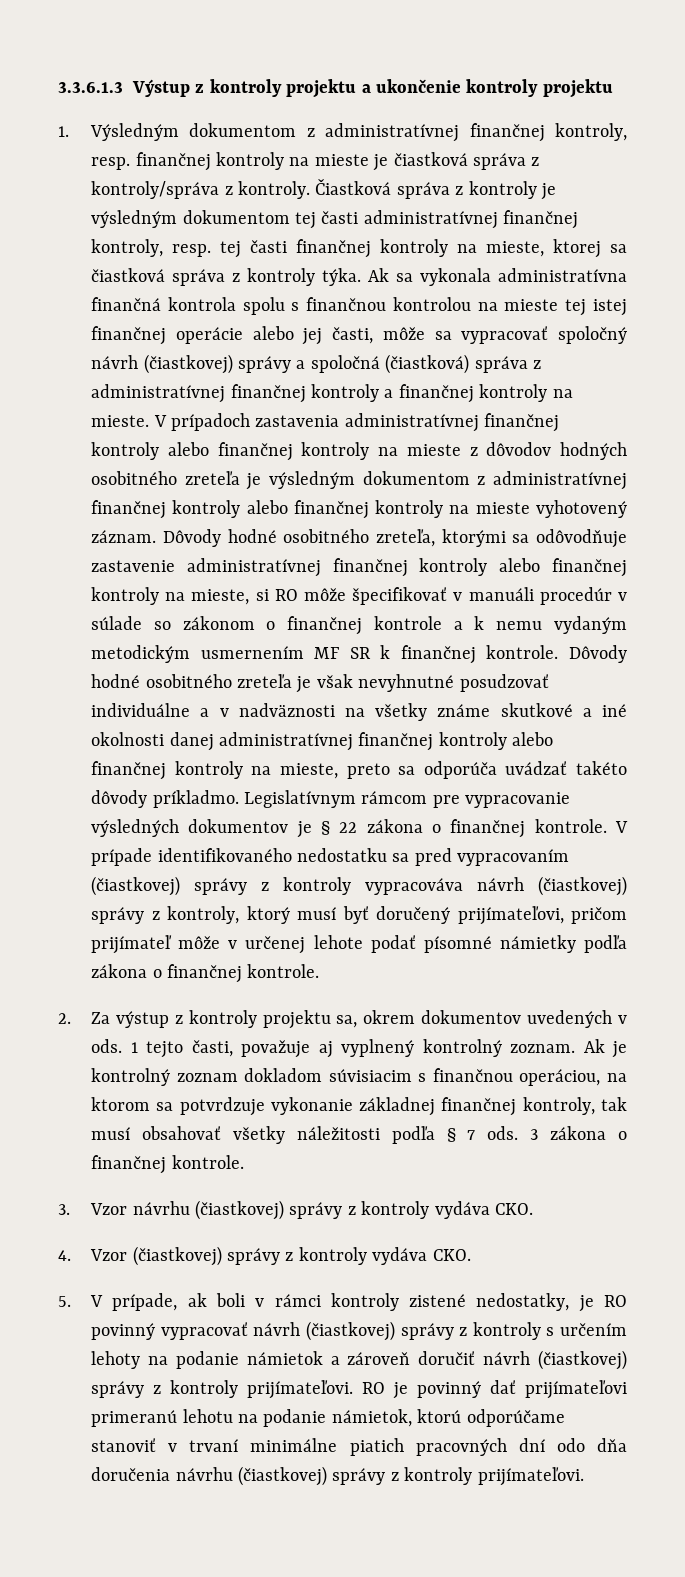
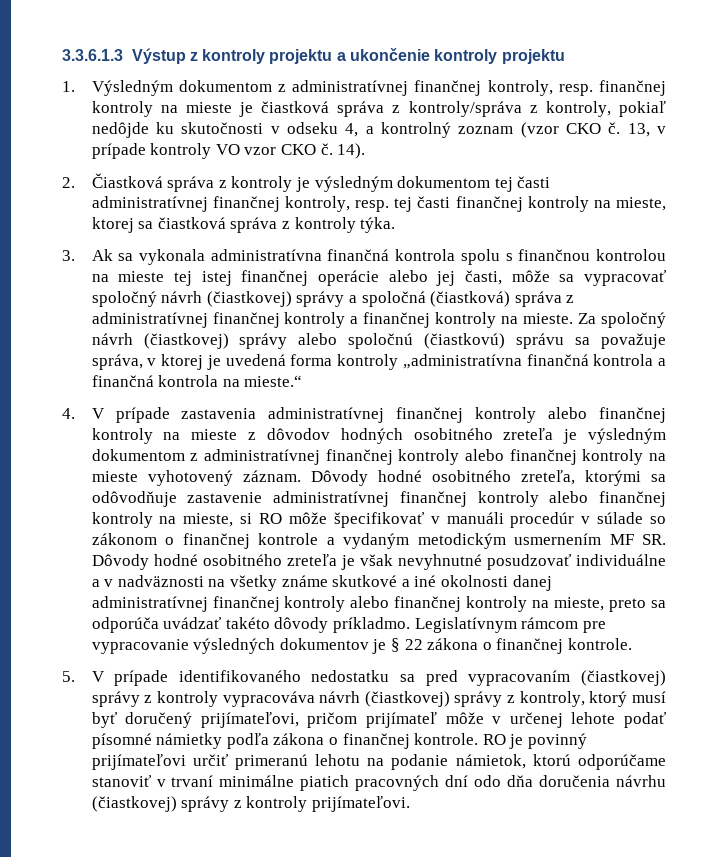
[237,181,310,199] kontroly. -> [545,101,666,117] [91,122,666,138] [91,143,366,159] [62,177,75,188] kontroly, pokiaľ nedôjde ku skutočnosti v odseku 4, a kontrolný zoznam (vzor CKO č. 13, v prípade kontroly VO vzor CKO č. 14). // 2.
(362, 277) none -> [62,250,75,261] // 3.
[153,413,250,431] V prípadoch -> [578,312,666,328] [91,333,666,349] [91,354,666,370] [91,375,303,387] [62,407,170,423] Za spoločný návrh (čiastkovej) správy alebo spoločnú (čiastkovú) správu sa považuje správa, v ktorej je uvedená forma kontroly „administratívna finančná kontrola a finančná kontrola na mieste.“ // 4. V prípade
[474,616,543,630] k nemu -> (335, 541) none
[349,645,559,664] SR k finančnej kontrole. -> [642,534,666,545] SR.
(607, 826) none -> [62,671,75,682] // 5.
[58,1010,627,1029] [91,1039,627,1058] [91,1068,627,1086] [91,1097,627,1116] [91,1126,627,1144] [91,1155,244,1174] [58,1200,533,1220] [58,1246,471,1266] [58,1293,627,1312] [91,1321,627,1341] [91,1350,627,1370] [91,1380,354,1399] // 2. Za výstup z kontroly projektu sa, okrem dokumentov uvedených v ods. 1 tejto časti, považuje aj vyplnený kontrolný zoznam. Ak je kontrolný zoznam dokladom súvisiacim s finančnou operáciou, na ktorom sa potvrdzuje vykonanie základnej finančnej kontroly, tak musí obsahovať všetky náležitosti podľa § 7 ods. 3 zákona o finančnej kontrole. // 3. Vzor návrhu (čiastkovej) správy z kontroly vydáva CKO. // 4. Vzor (čiastkovej) správy z kontroly vydáva CKO. // 5. V prípade, ak boli v rámci kontroly zistené nedostatky, je RO povinný vypracovať návrh (čiastkovej) správy z kontroly s určením lehoty na podanie námietok a zároveň doručiť návrh (čiastkovej) správy z kontroly prijímateľovi. -> (479, 739) none
[490,1380,627,1399] dať prijímateľovi -> [91,754,228,770] prijímateľovi určiť

